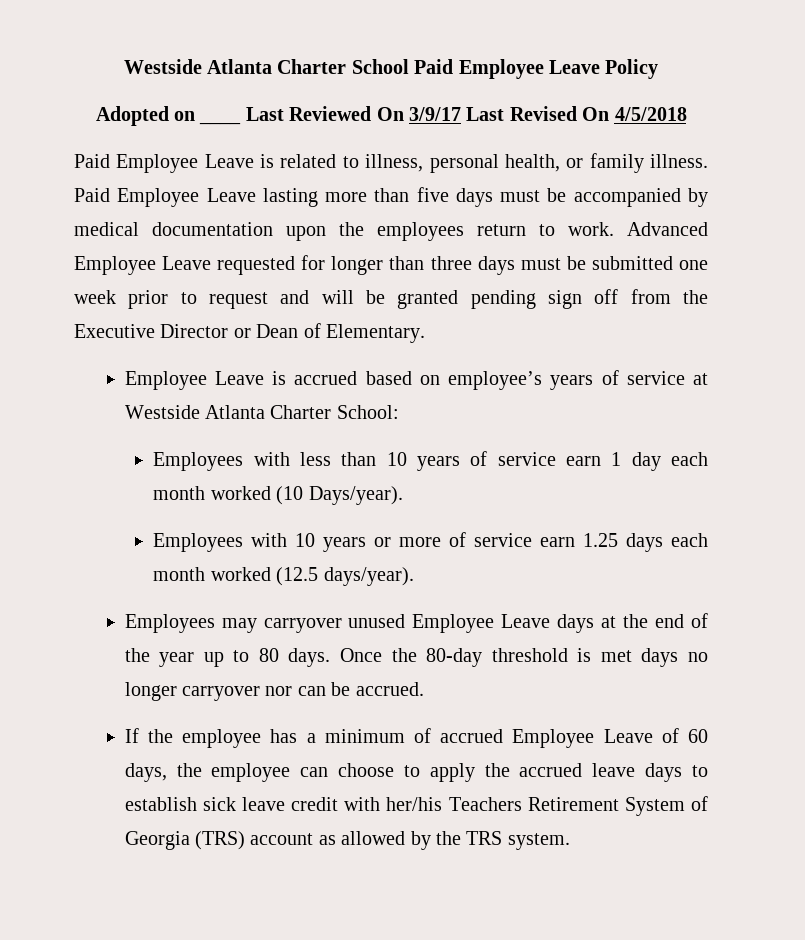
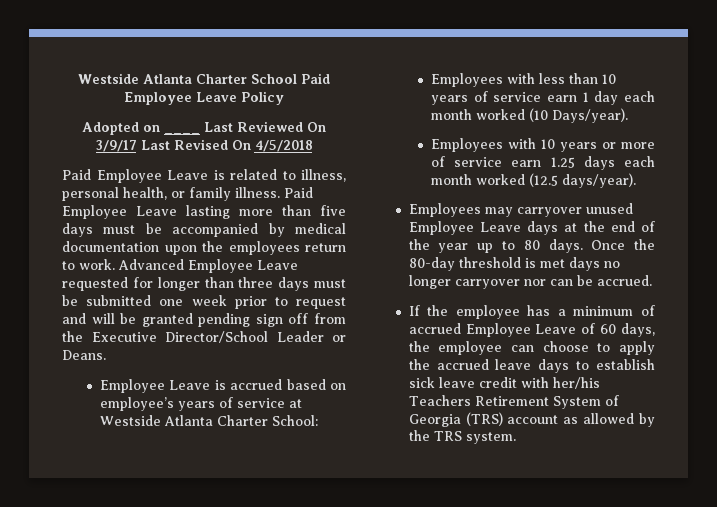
[160,323,425,343] Director or Dean of Elementary. -> [165,331,346,343] [62,350,106,360] Director/School Leader or Deans.

